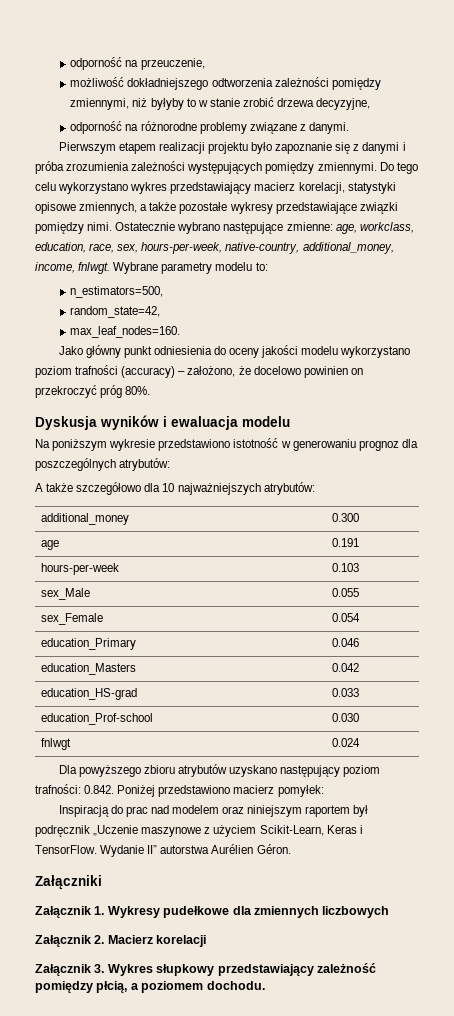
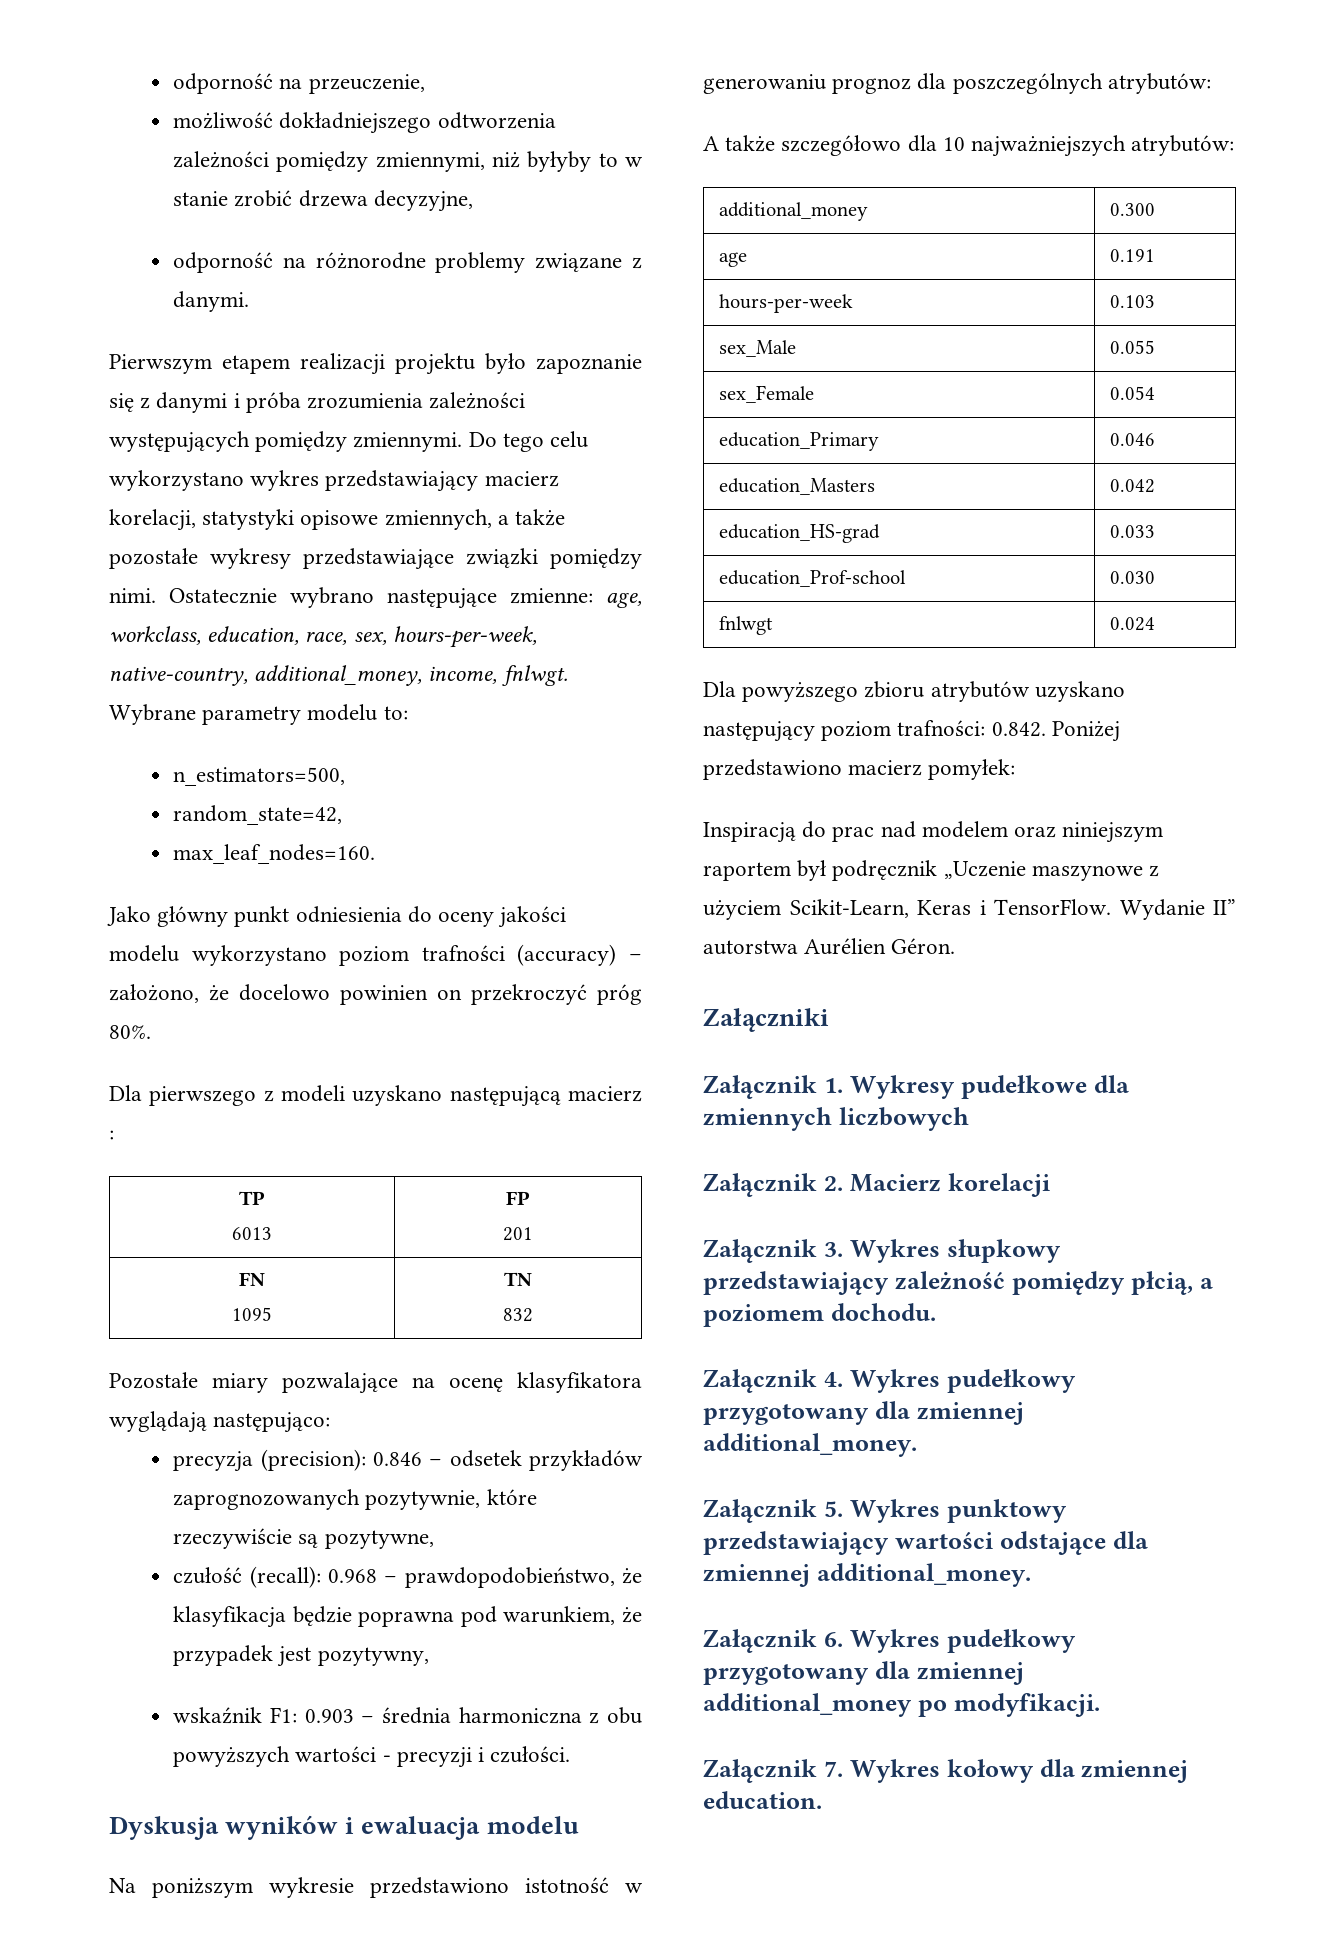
(151, 390) none -> [109,1085,642,1107] [109,1130,114,1140] [239,1191,265,1205] [232,1227,272,1240] [505,1191,530,1205] [502,1227,533,1241] [239,1272,265,1286] [232,1307,272,1321] [503,1272,532,1286] [502,1308,533,1322] [109,1372,642,1394] [109,1411,331,1433] [173,1449,643,1472] [173,1489,537,1510] [173,1528,434,1549] [173,1566,642,1588] [173,1606,642,1628] [173,1645,429,1667] [173,1707,642,1724] [173,1746,571,1768] // Dla pierwszego z modeli uzyskano następującą macierz : // TP // 6013 | FP // 201 // FN // 1095 | TN // 832 // Pozostałe miary pozwalające na ocenę klasyfikatora wyglądają następująco: // precyzja (precision): 0.846 – odsetek przykładów zaprognozowanych pozytywnie, które rzeczywiście są pozytywne, // czułość (recall): 0.968 – prawdopodobieństwo, że klasyfikacja będzie poprawna pod warunkiem, że przypadek jest pozytywny, // wskaźnik F1: 0.903 – średnia harmoniczna z obu powyższych wartości - precyzji i czułości.
(265, 985) none -> [703,1369,1076,1393] [703,1401,1024,1425] [703,1433,917,1457] [703,1499,1067,1523] [703,1531,1148,1555] [703,1563,1031,1587] [703,1629,1076,1653] [703,1661,1024,1685] [703,1693,1100,1717] [703,1759,1189,1783] [703,1791,822,1809] // Załącznik 4. Wykres pudełkowy przygotowany dla zmiennej additional_money. // Załącznik 5. Wykres punktowy przedstawiający wartości odstające dla zmiennej additional_money. // Załącznik 6. Wykres pudełkowy przygotowany dla zmiennej additional_money po modyfikacji. // Załącznik 7. Wykres kołowy dla zmiennej education.

